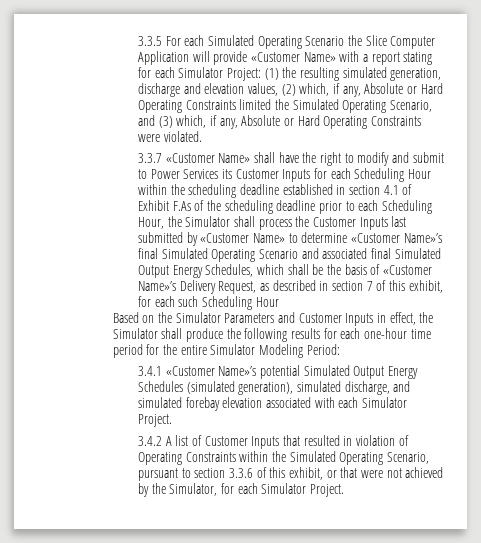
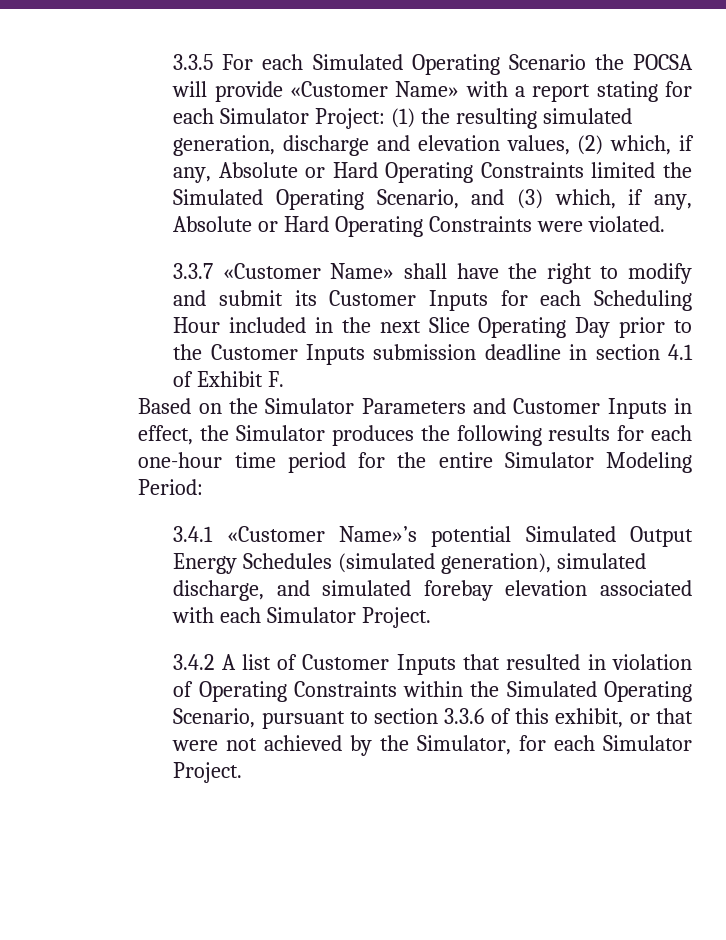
[365,35,436,49] [138,51,190,65] Slice Computer Application -> [633,54,693,70] POCSA
[138,169,219,179] to Power Services -> (283, 298) none
[138,184,333,198] within the scheduling deadline established -> [229,317,692,338] [173,344,561,365] included in the next Slice Operating Day prior to the Customer Inputs submission deadline
[172,200,432,214] [138,216,407,230] [138,232,442,246] [138,248,441,262] [138,264,432,278] [138,280,443,294] [138,296,279,310] F.As of the scheduling deadline prior to each Scheduling Hour, the Simulator shall process the Customer Inputs last submitted by «Customer Name» to determine «Customer Name»’s final Simulated Operating Scenario and associated final Simulated Output Energy Schedules, which shall be the basis of «Customer Name»’s Delivery Request, as described in section 7 of this exhibit, for each such Scheduling Hour -> [268,371,285,387] F.
[161,328,224,342] shall produce -> [331,425,414,446] produces

